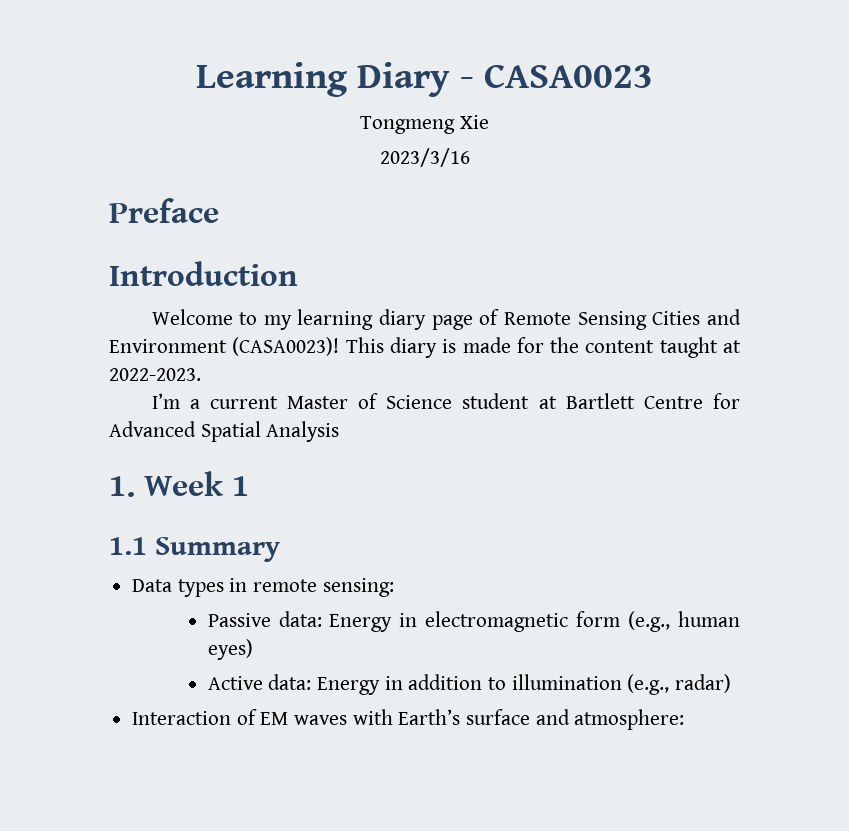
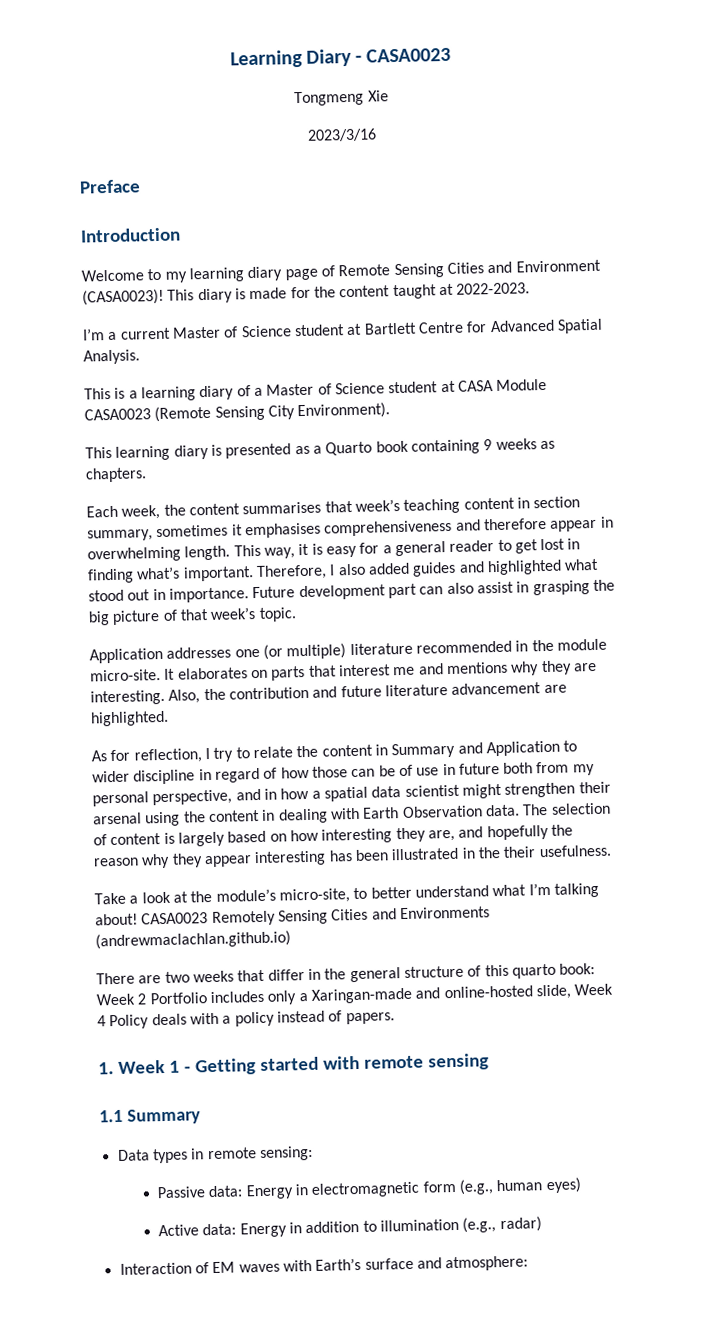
[266,421,340,442] [109,471,249,497] Analysis // 1. Week 1 -> [83,349,140,365] [84,378,548,402] [84,402,391,423] [85,438,555,461] [85,467,147,483] [86,496,581,520] [87,516,614,542] [87,538,581,563] [87,558,600,584] [88,579,615,603] [88,607,297,626] [89,638,607,664] [90,660,597,682] [90,682,567,706] [90,710,169,727] [91,740,578,764] [92,761,595,785] [92,781,611,807] [93,802,611,827] [93,824,573,847] [93,844,612,869] [94,882,599,905] [95,906,490,926] [95,930,291,950] [96,963,596,985] [96,983,614,1006] [97,1010,395,1030] [98,1053,489,1076] Analysis. // This is a learning diary of a Master of Science student at CASA Module CASA0023 (Remote Sensing City Environment). // This learning diary is presented as a Quarto book containing 9 weeks as chapters. // Each week, the content summarises that week’s teaching content in section summary, sometimes it emphasises comprehensiveness and therefore appear in overwhelming length. This way, it is easy for a general reader to get lost in finding what’s important. Therefore, I also added guides and highlighted what stood out in importance. Future development part can also assist in grasping the big picture of that week’s topic. // Application addresses one (or multiple) literature recommended in the module micro-site. It elaborates on parts that interest me and mentions why they are interesting. Also, the contribution and future literature advancement are highlighted. // As for reflection, I try to relate the content in Summary and Application to wider discipline in regard of how those can be of use in future both from my personal perspective, and in how a spatial data scientist might strengthen their arsenal using the content in dealing with Earth Observation data. The selection of content is largely based on how interesting they are, and hopefully the reason why they appear interesting has been illustrated in the their usefulness. // Take a look at the module’s micro-site, to better understand what I’m talking about! CASA0023 Remotely Sensing Cities and Environments (andrewmaclachlan.github.io) // There are two weeks that differ in the general structure of this quarto book: Week 2 Portfolio includes only a Xaringan-made and online-hosted slide, Week 4 Policy deals with a policy instead of papers. // 1. Week 1 - Getting started with remote sensing

